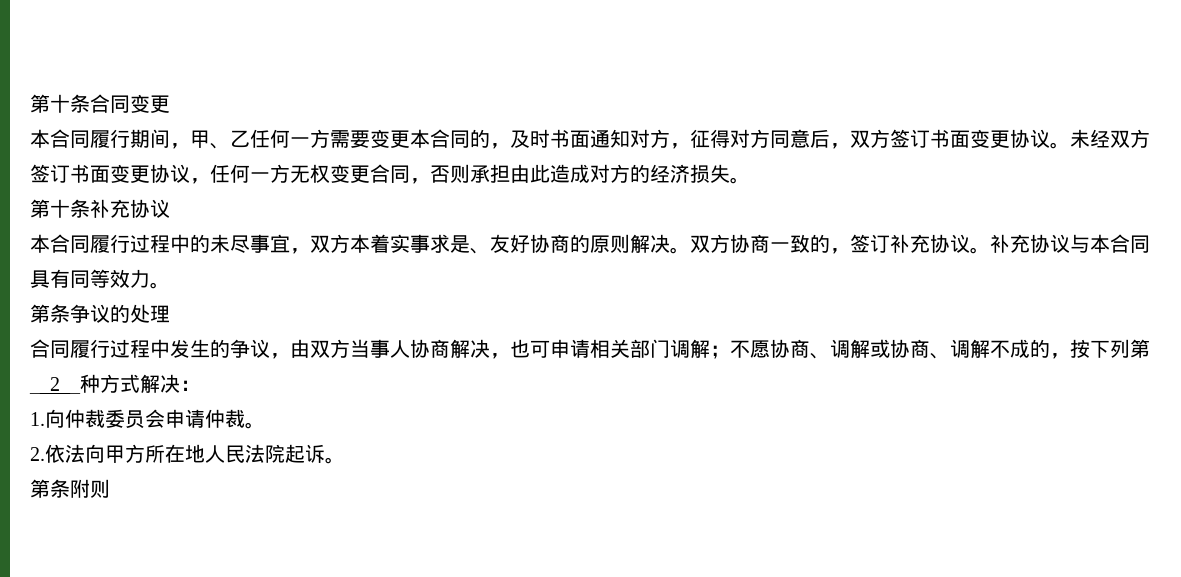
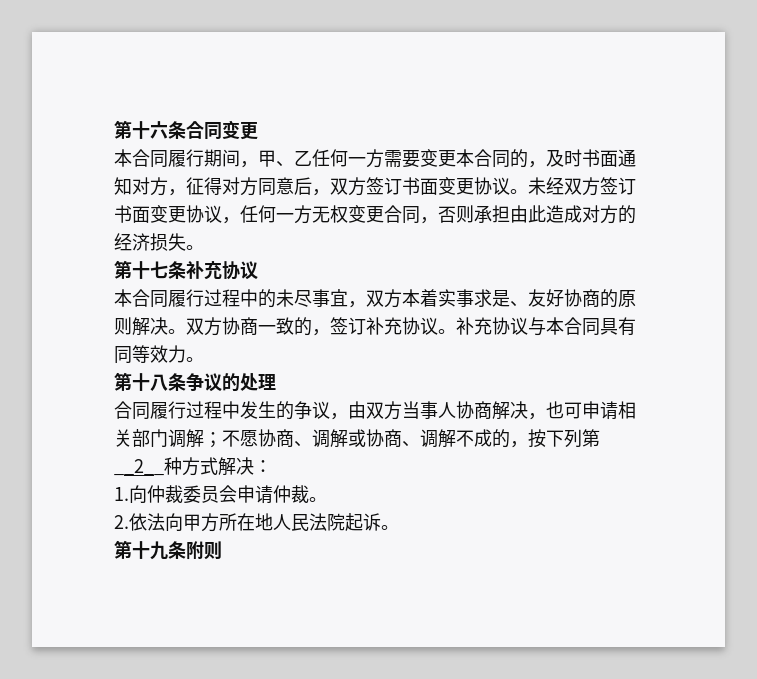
[30,94,70,113] 第十 -> [114,120,168,139] 第十六
(70, 208) none -> [150,261,168,279] 七
(50, 313) none -> [132,373,168,391] 十八
(50, 488) none -> [132,541,168,560] 十九

